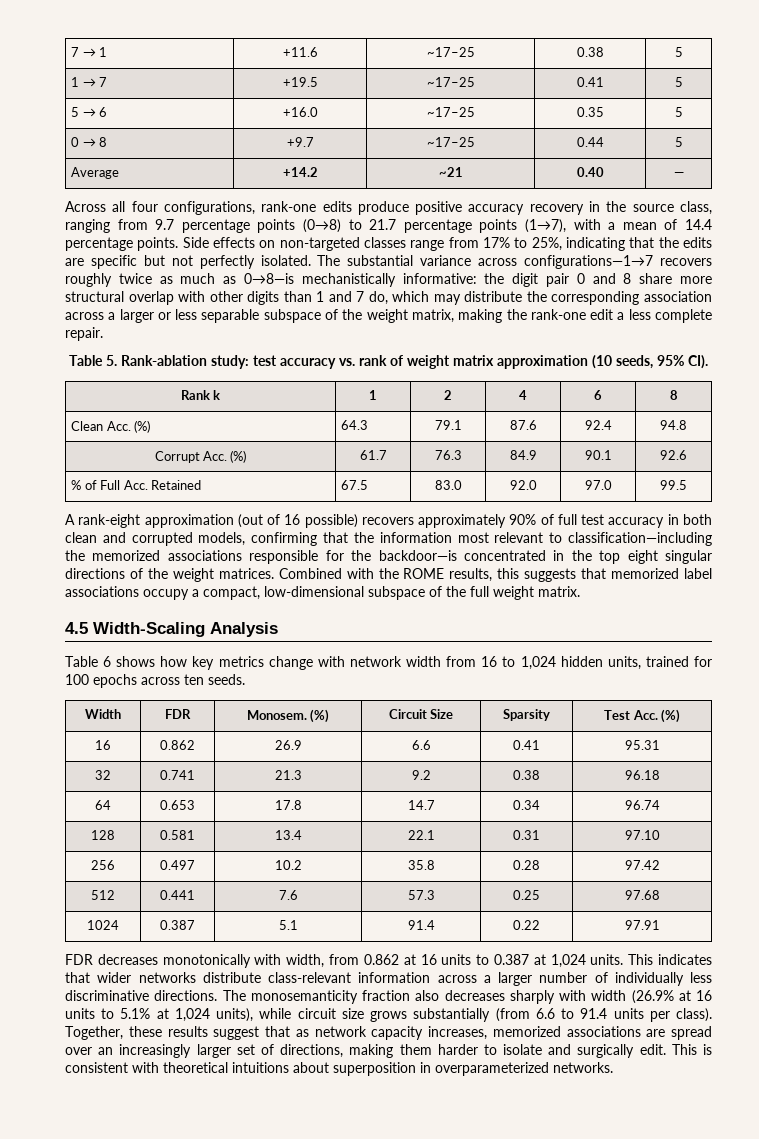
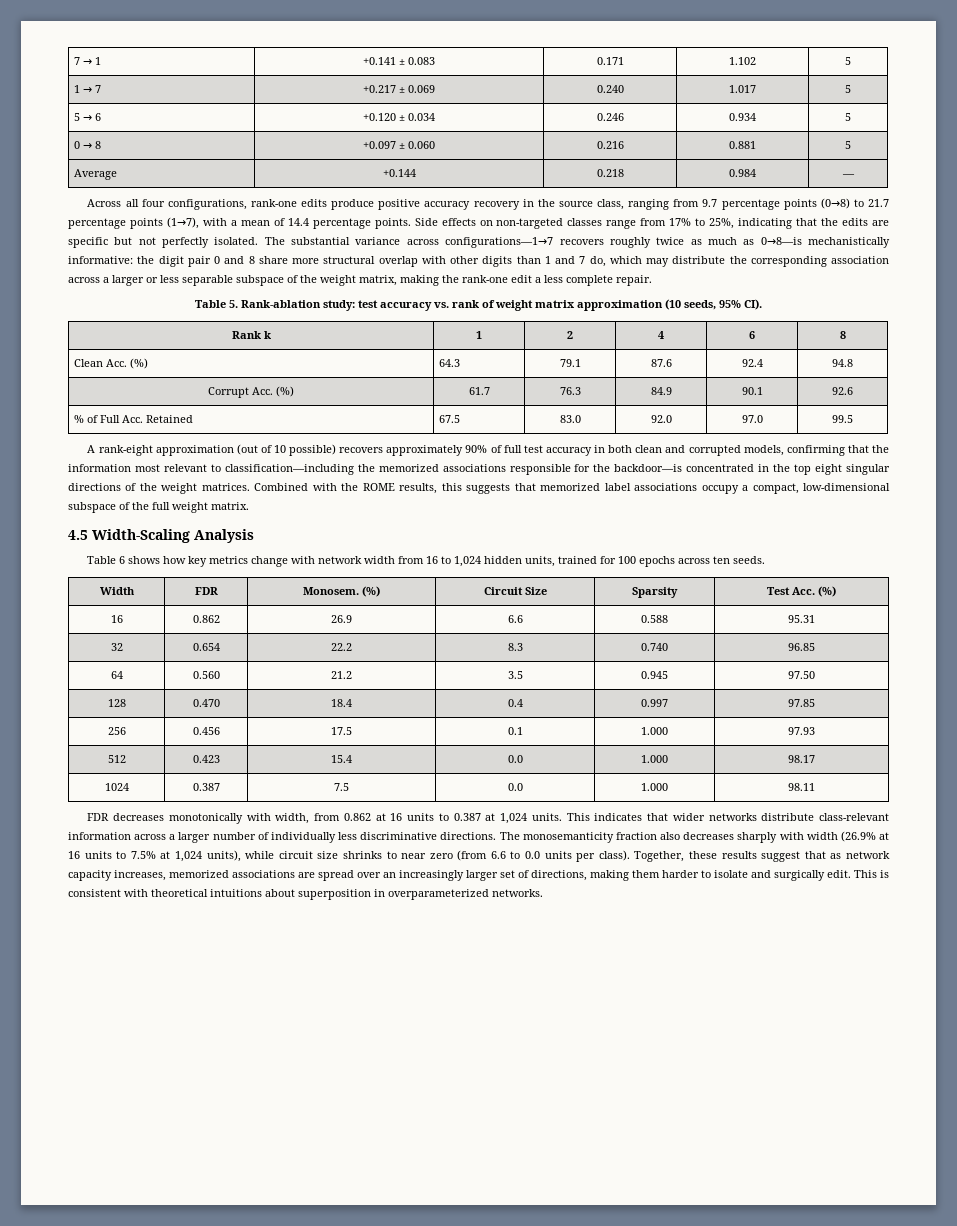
[282,47,318,57] [426,47,475,57] [576,47,604,57] +11.6 | ~17–25 | 0.38 -> [363,57,435,65] [596,57,624,65] [729,57,756,65] +0.141 ± 0.083 | 0.171 | 1.102
[282,77,318,87] [426,77,475,87] [576,77,604,87] +19.5 | ~17–25 | 0.41 -> [363,85,435,93] [596,85,624,93] [729,85,756,93] +0.217 ± 0.069 | 0.240 | 1.017
[282,107,318,117] [426,107,475,117] [576,107,604,117] +16.0 | ~17–25 | 0.35 -> [363,113,435,121] [596,113,624,121] [729,113,756,121] +0.120 ± 0.034 | 0.246 | 0.934
[286,137,314,147] [426,137,475,147] [576,137,604,147] +9.7 | ~17–25 | 0.44 -> [363,141,435,149] [596,141,624,149] [729,141,756,149] +0.097 ± 0.060 | 0.216 | 0.881
[282,167,318,177] [438,167,463,177] [576,167,604,177] +14.2 | ~21 | 0.40 -> [382,169,416,177] [596,169,624,177] [729,169,756,177] +0.144 | 0.218 | 0.984
[284,514,301,525] 16 -> [274,445,287,453] 10
[513,740,540,750] 0.41 -> [641,615,668,623] 0.588
[160,770,195,780] [274,770,302,780] [411,770,431,780] [513,770,540,780] [624,770,660,780] [95,800,111,810] [160,800,195,810] [274,800,302,810] [407,800,435,810] [513,800,540,810] [624,800,660,810] [91,830,115,840] [160,830,195,840] [274,830,302,840] [407,830,435,840] [513,830,540,840] [624,830,660,840] [91,860,115,870] [160,860,195,870] [274,860,302,870] [407,860,435,870] [513,860,540,870] [624,860,660,870] [91,890,115,900] [160,890,195,900] [278,890,298,900] [407,890,435,900] [513,890,540,900] [624,890,660,900] [87,920,119,930] [160,920,195,930] [278,920,298,930] [407,920,435,930] [513,920,540,930] [624,920,660,930] 0.741 | 21.3 | 9.2 | 0.38 | 96.18 // 64 | 0.653 | 17.8 | 14.7 | 0.34 | 96.74 // 128 | 0.581 | 13.4 | 22.1 | 0.31 | 97.10 // 256 | 0.497 | 10.2 | 35.8 | 0.28 | 97.42 // 512 | 0.441 | 7.6 | 57.3 | 0.25 | 97.68 // 1024 | 0.387 | 5.1 | 91.4 | 0.22 | 97.91 -> [192,643,220,651] [331,643,352,651] [507,643,523,651] [641,643,668,651] [788,643,815,651] [110,671,123,679] [192,671,220,679] [331,671,352,679] [507,671,523,679] [641,671,668,679] [788,671,815,679] [107,699,126,707] [192,699,220,707] [331,699,352,707] [507,699,523,707] [641,699,668,707] [788,699,815,707] [107,727,126,735] [192,727,220,735] [331,727,352,735] [507,727,523,735] [641,727,668,735] [788,727,815,735] [107,755,126,763] [192,755,220,763] [331,755,352,763] [507,755,523,763] [641,755,668,763] [788,755,815,763] [104,783,129,791] [192,783,220,791] [334,783,349,791] [507,783,523,791] [641,783,668,791] [788,783,815,791] 0.654 | 22.2 | 8.3 | 0.740 | 96.85 // 64 | 0.560 | 21.2 | 3.5 | 0.945 | 97.50 // 128 | 0.470 | 18.4 | 0.4 | 0.997 | 97.85 // 256 | 0.456 | 17.5 | 0.1 | 1.000 | 97.93 // 512 | 0.423 | 15.4 | 0.0 | 1.000 | 98.17 // 1024 | 0.387 | 7.5 | 0.0 | 1.000 | 98.11
[120,1008,151,1019] 5.1% -> [130,851,156,859] 7.5%
[370,1008,491,1022] grows substantially -> [342,851,453,859] shrinks to near zero
[580,1008,608,1019] 91.4 -> [525,851,541,859] 0.0

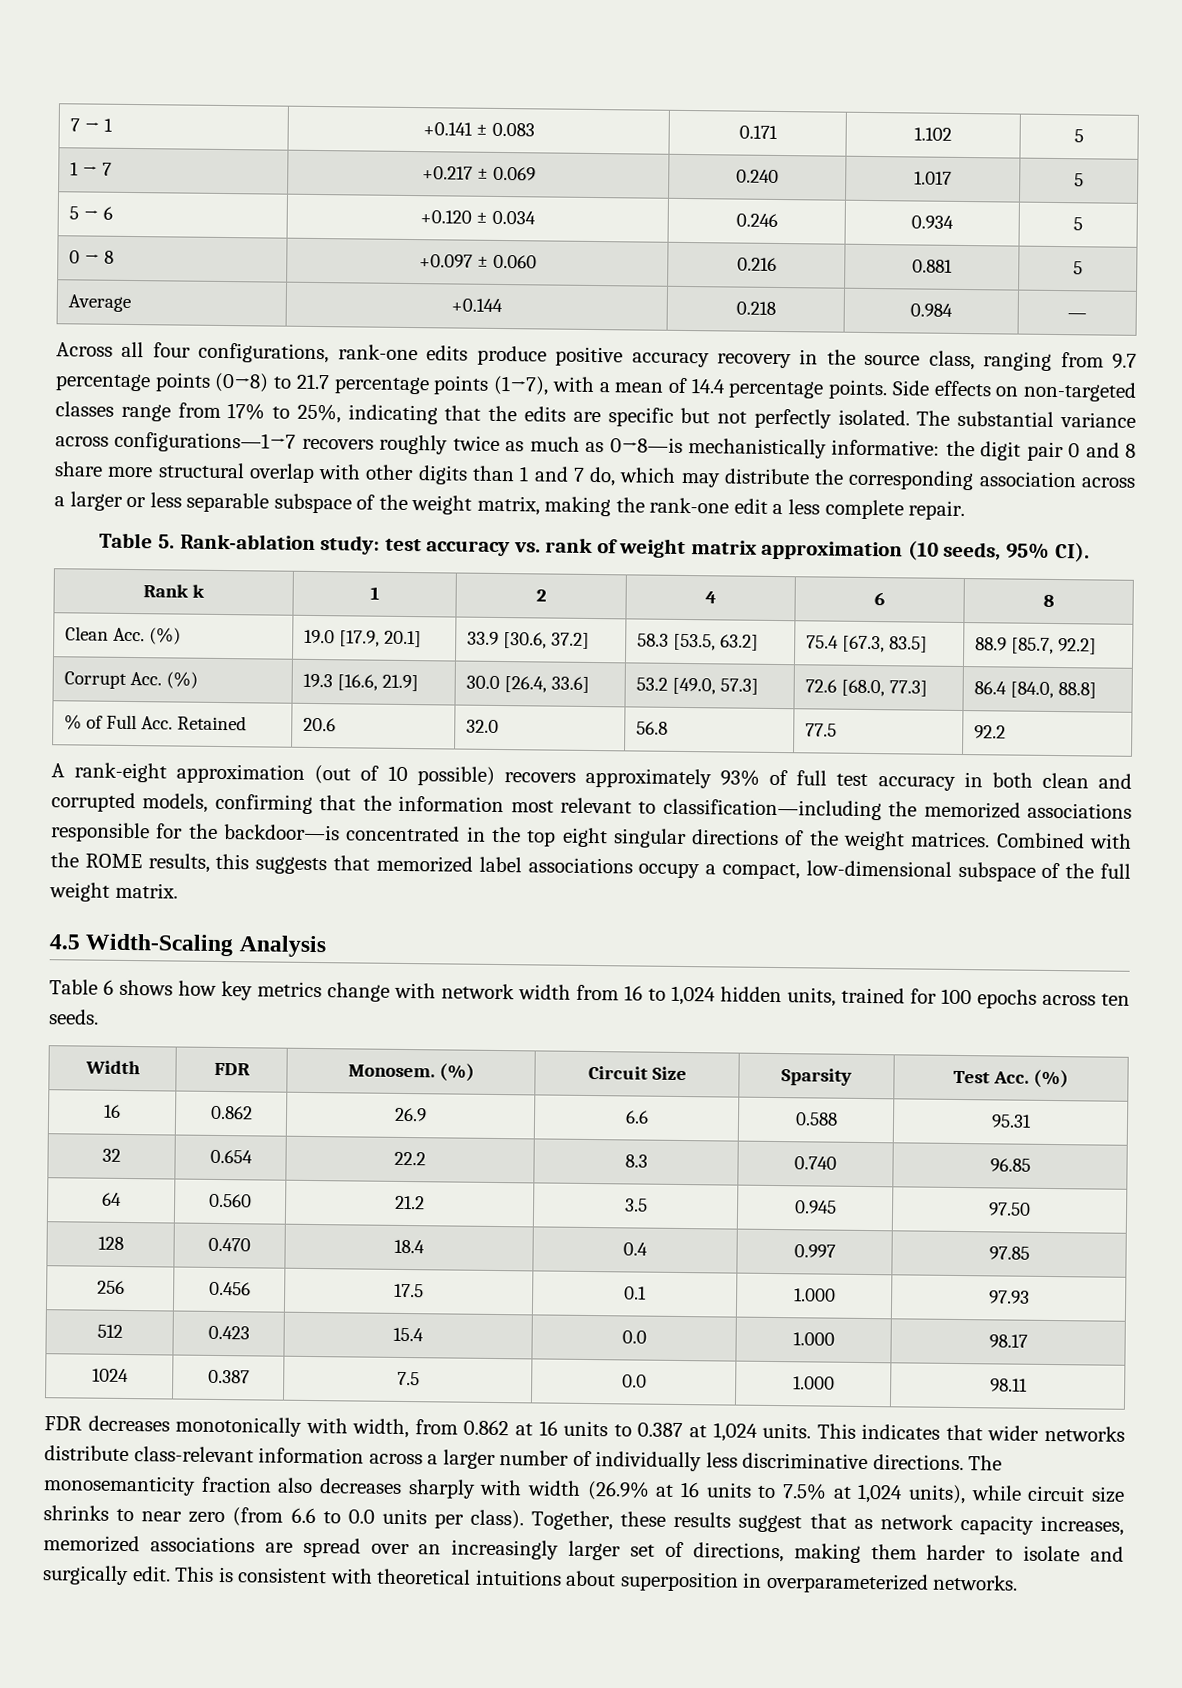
[438,359,460,367] [559,359,581,367] [650,359,672,367] [741,359,763,367] [832,359,853,367] [208,386,294,398] [468,387,490,395] [559,387,581,395] [650,387,672,395] [741,387,763,395] [832,387,853,395] 64.3 | 79.1 | 87.6 | 92.4 | 94.8 // Corrupt Acc. (%) | 61.7 | 76.3 | 84.9 | 90.1 | 92.6 -> [304,629,423,648] [467,631,591,649] [637,633,760,651] [806,635,929,653] [975,637,1098,655] [64,671,199,689] [303,673,420,692] [466,675,591,693] [636,677,760,695] [805,679,929,697] [974,681,1098,699] 19.0 [17.9, 20.1] | 33.9 [30.6, 37.2] | 58.3 [53.5, 63.2] | 75.4 [67.3, 83.5] | 88.9 [85.7, 92.2] // Corrupt Acc. (%) | 19.3 [16.6, 21.9] | 30.0 [26.4, 33.6] | 53.2 [49.0, 57.3] | 72.6 [68.0, 77.3] | 86.4 [84.0, 88.8]
[438,415,460,423] [559,415,581,423] [650,415,672,423] [741,415,763,423] [832,415,853,423] 67.5 | 83.0 | 92.0 | 97.0 | 99.5 -> [303,717,337,732] [466,719,500,734] [636,721,669,735] [805,723,838,737] [974,725,1007,739] 20.6 | 32.0 | 56.8 | 77.5 | 92.2
[465,445,488,453] 90% -> [720,769,761,787] 93%

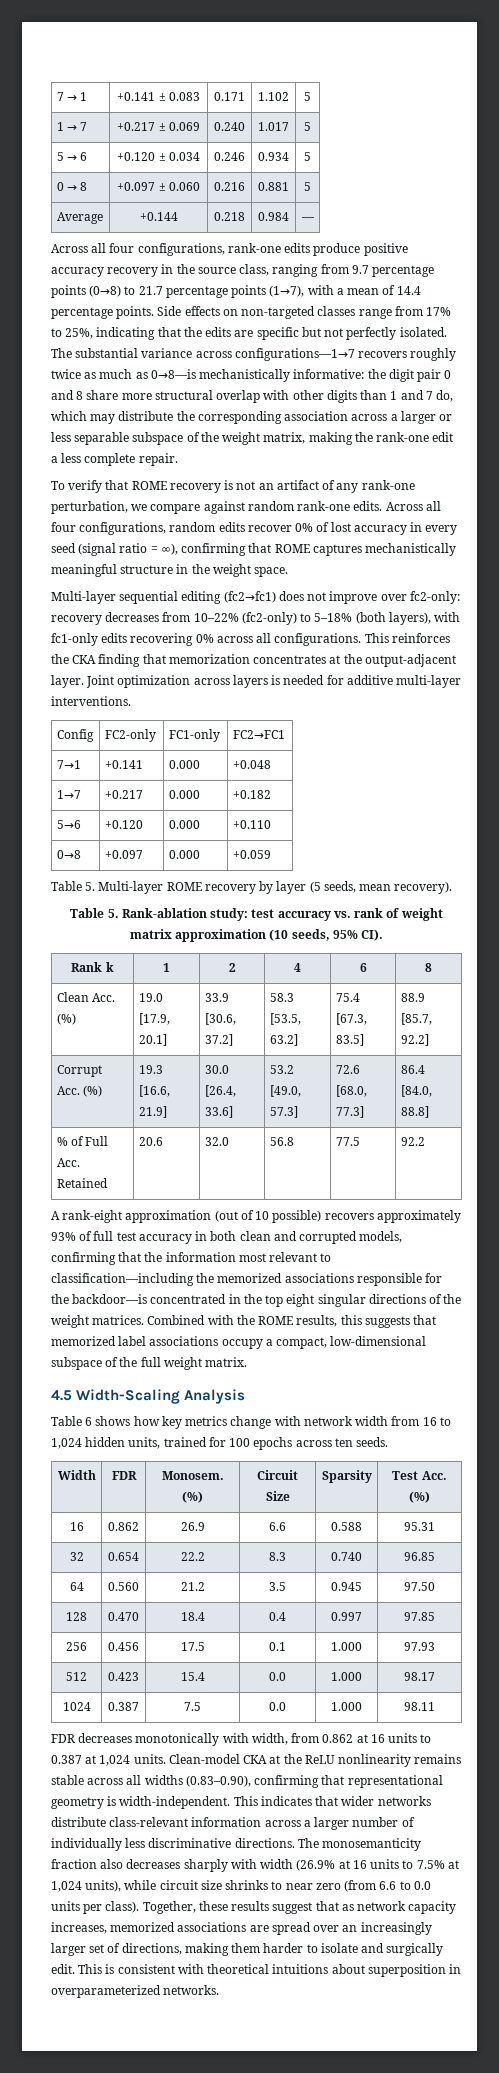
(966, 510) none -> [51,480,415,493] [51,501,441,514] [51,522,458,535] [51,543,457,556] [51,564,289,577] [51,591,460,604] [51,612,461,625] [51,633,450,646] [51,654,456,667] [51,675,462,688] [51,696,131,706] [56,729,94,742] [104,729,156,742] [168,729,220,742] [232,730,285,739] [56,760,81,769] [104,760,143,769] [168,760,200,769] [232,760,271,769] [56,790,81,799] [104,790,143,799] [168,790,200,799] [232,790,271,799] [56,820,81,829] [104,820,143,829] [168,820,200,829] [232,820,271,829] [56,850,81,859] [104,850,143,859] [168,850,200,859] [232,850,271,859] [51,881,453,894] // To verify that ROME recovery is not an artifact of any rank-one perturbation, we compare against random rank-one edits. Across all four configurations, random edits recover 0% of lost accuracy in every seed (signal ratio = ∞), confirming that ROME captures mechanistically meaningful structure in the weight space. // Multi-layer sequential editing (fc2→fc1) does not improve over fc2-only: recovery decreases from 10–22% (fc2-only) to 5–18% (both layers), with fc1-only edits recovering 0% across all configurations. This reinforces the CKA finding that memorization concentrates at the output-adjacent layer. Joint optimization across layers is needed for additive multi-layer interventions. // Config | FC2-only | FC1-only | FC2→FC1 // 7→1 | +0.141 | 0.000 | +0.048 // 1→7 | +0.217 | 0.000 | +0.182 // 5→6 | +0.120 | 0.000 | +0.110 // 0→8 | +0.097 | 0.000 | +0.059 // Table 5. Multi-layer ROME recovery by layer (5 seeds, mean recovery).
(812, 1430) none -> [168,1754,462,1767] [51,1775,443,1788] [51,1796,231,1809] Clean-model CKA at the ReLU nonlinearity remains stable across all widths (0.83–0.90), confirming that representational geometry is width-independent.

